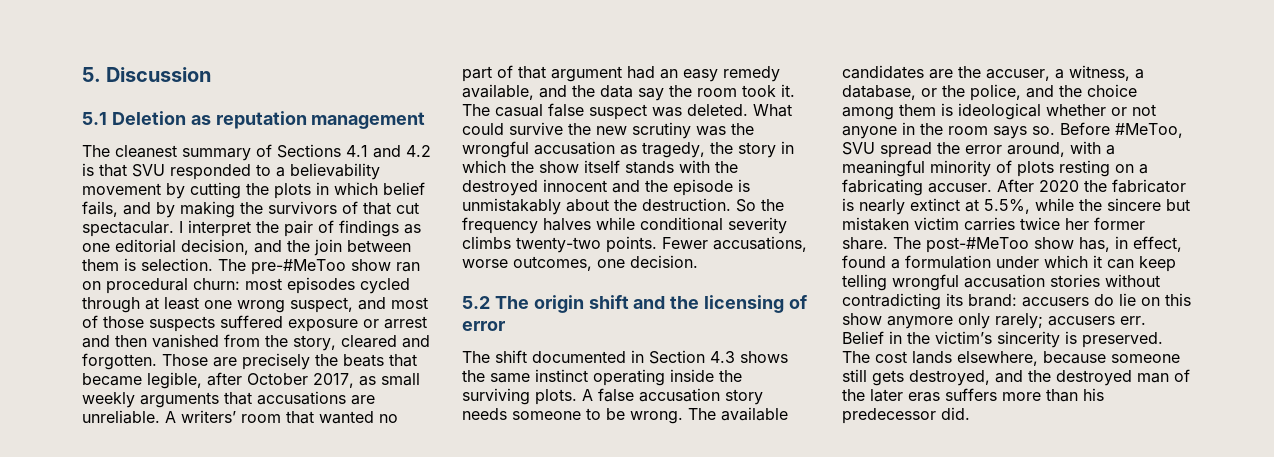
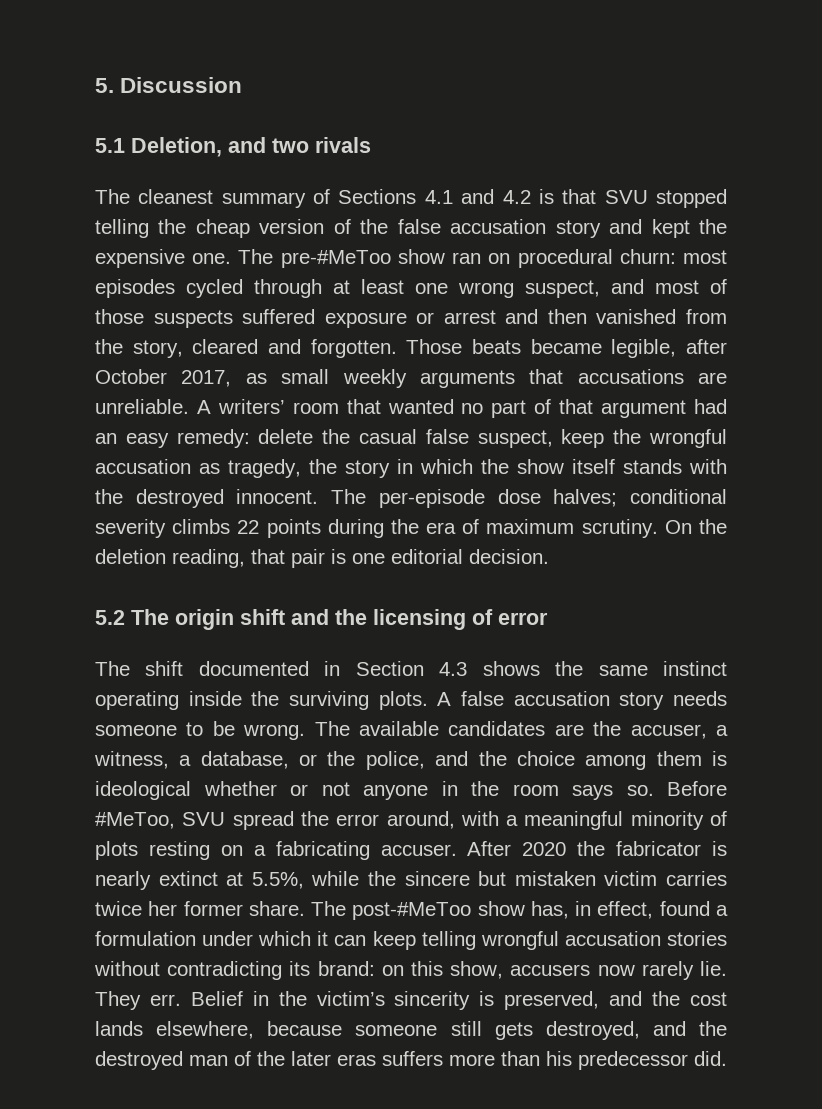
[111,111,426,129] Deletion as reputation management -> [131,137,371,157] Deletion, and two rivals
[170,163,380,180] [82,182,425,199] [82,201,419,218] [82,220,421,237] [82,239,411,256] [82,258,213,271] responded to a believability movement by cutting the plots in which belief fails, and by making the survivors of that cut spectacular. I interpret the pair of findings as one editorial decision, and the join between them is selection. -> [656,189,728,208] [95,219,728,238] [95,249,232,268] stopped telling the cheap version of the false accusation story and kept the expensive one.
[213,353,417,370] are precisely the beats that -> [472,339,521,354] beats
[723,66,780,82] [462,84,795,101] [462,103,792,120] [462,122,726,139] remedy available, and the data say the room took it. The casual false suspect was deleted. What could survive the new scrutiny was -> [176,429,605,448] remedy: delete the casual false suspect, keep
[543,179,750,196] [462,198,784,215] [462,217,787,234] [462,236,807,253] [462,256,625,271] innocent and the episode is unmistakably about the destruction. So the frequency halves while conditional severity climbs twenty-two points. Fewer accusations, worse outcomes, one -> [236,489,727,508] [95,519,727,538] [95,549,463,568] innocent. The per-episode dose halves; conditional severity climbs 22 points during the era of maximum scrutiny. On the deletion reading, that pair is one editorial
[1022,293,1191,307] [842,313,1115,329] accusers do lie on this show anymore only rarely; accusers -> [381,961,727,980] [95,991,141,1010] on this show, accusers now rarely lie. They
[1082,332,1163,348] [842,351,870,363] preserved. The -> [504,991,681,1010] preserved, and the

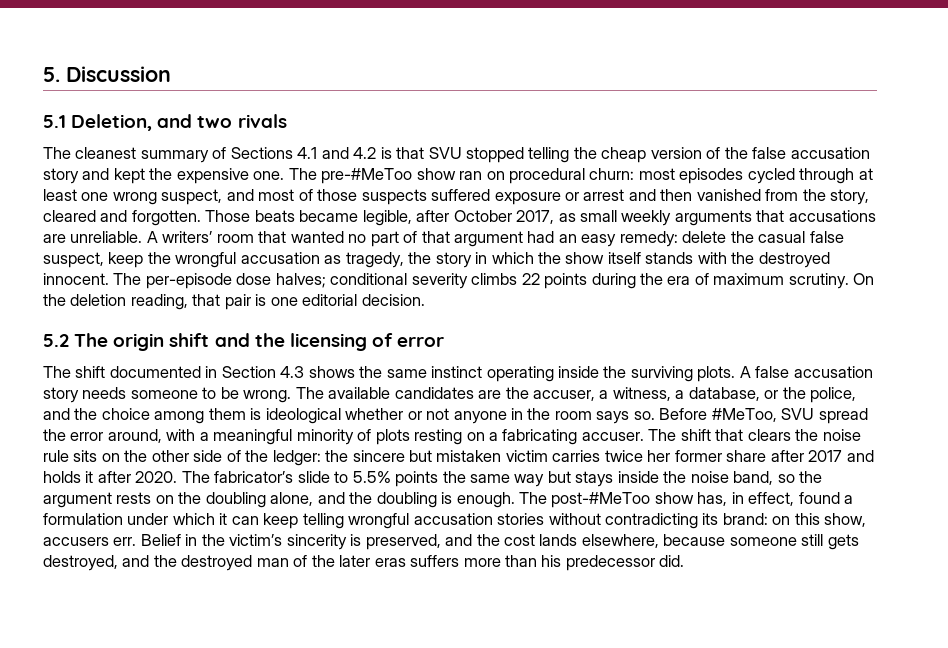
[467,841,727,856] [95,871,360,890] After 2020 the fabricator is nearly extinct at 5.5%, while -> [648,429,861,441] [43,450,321,466] The shift that clears the noise rule sits on the other side of the ledger:
[248,901,305,916] share. -> [726,450,874,462] [43,471,823,487] [43,492,515,508] share after 2017 and holds it after 2020. The fabricator’s slide to 5.5% points the same way but stays inside the noise band, so the argument rests on the doubling alone, and the doubling is enough.
[597,961,727,980] [95,991,141,1010] now rarely lie. They -> (109, 541) none

